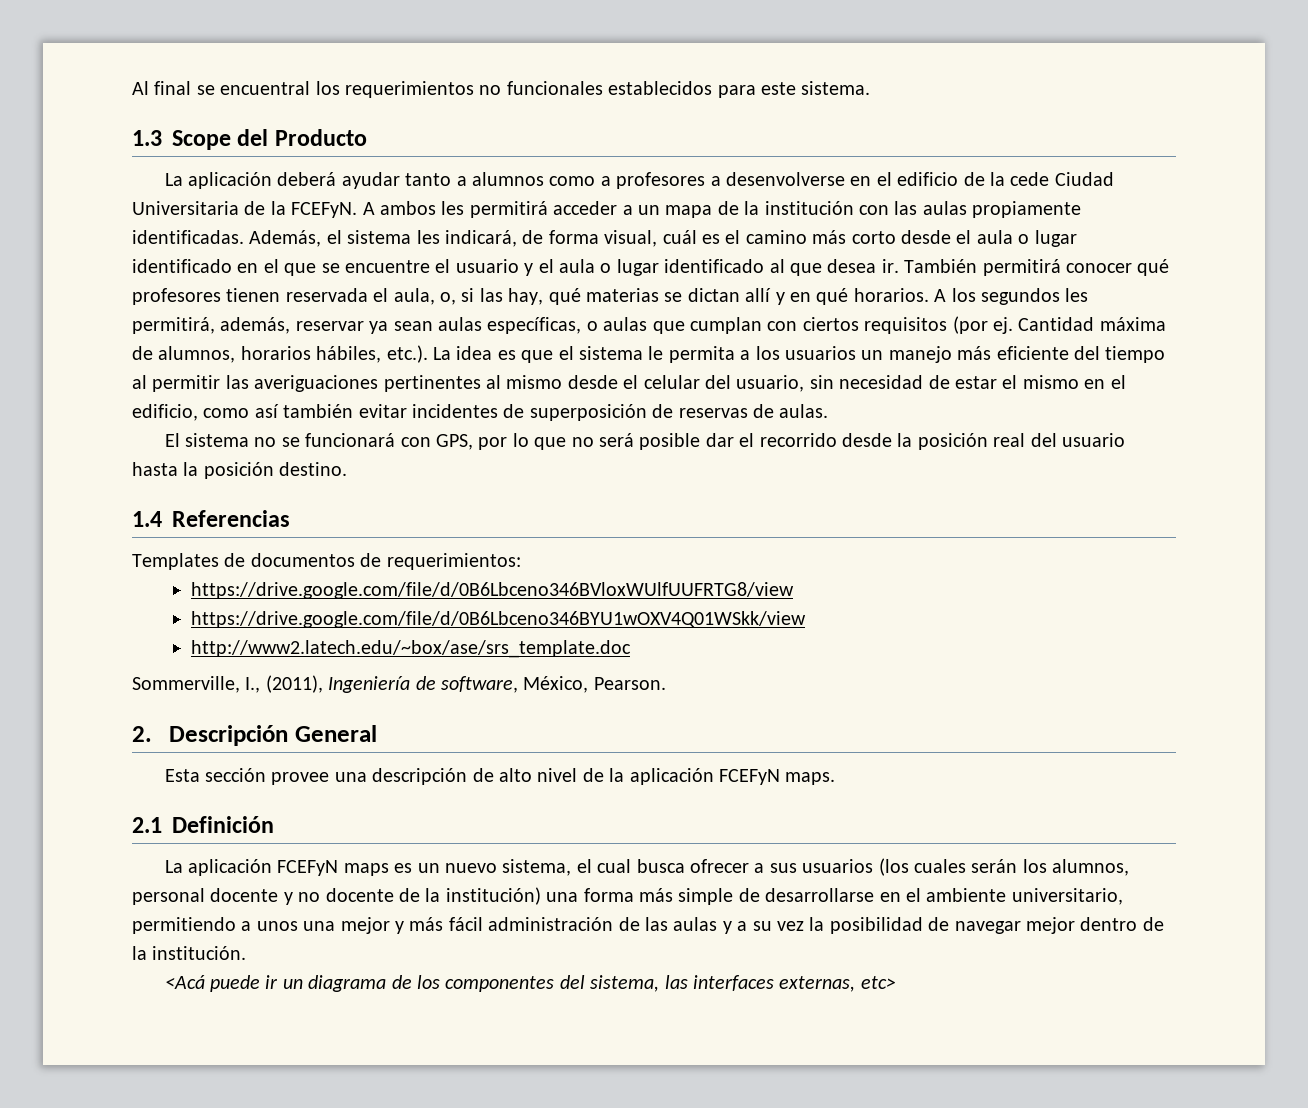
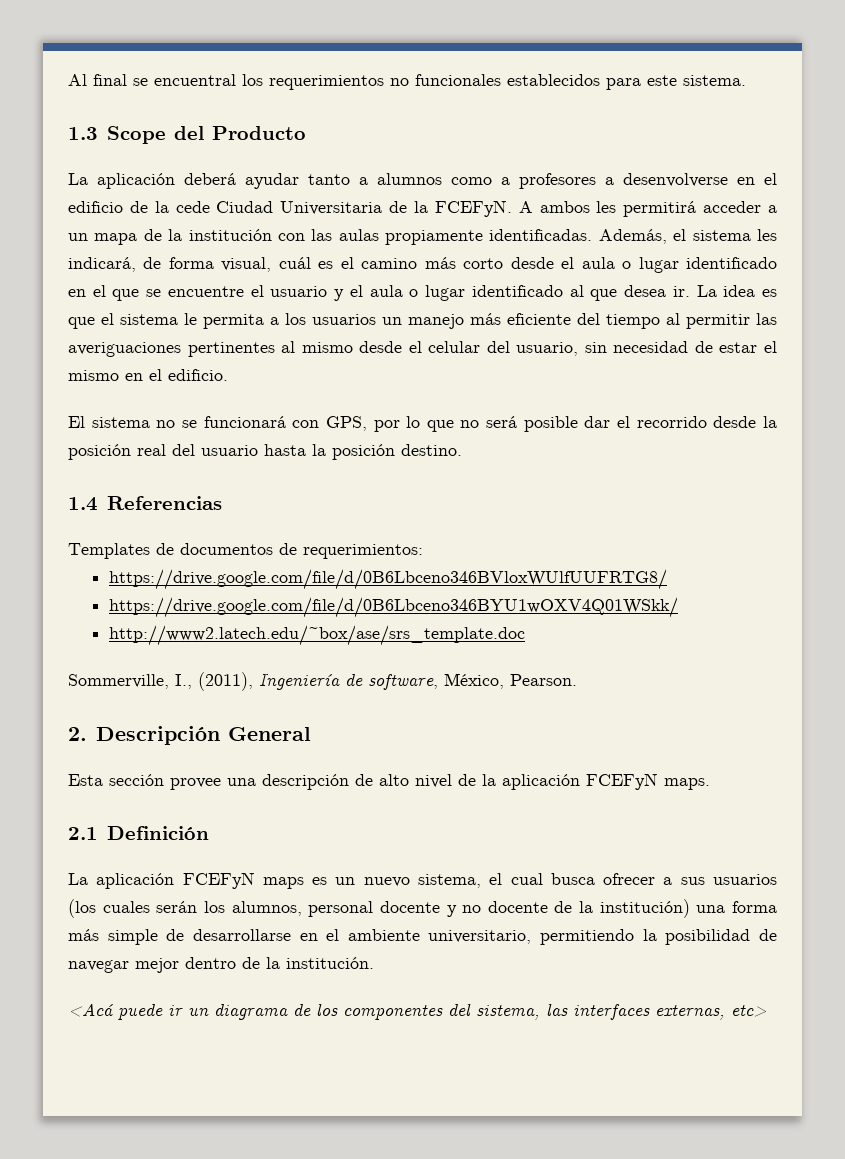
[904,259,1170,276] [132,288,1089,305] [132,316,1166,334] [132,345,428,363] También permitirá conocer qué profesores tienen reservada el aula, o, si las hay, qué materias se dictan allí y en qué horarios. A los segundos les permitirá, además, reservar ya sean aulas específicas, o aulas que cumplan con ciertos requisitos (por ej. Cantidad máxima de alumnos, horarios hábiles, etc.). -> (690, 291) none
[132,404,829,421] edificio, como así también evitar incidentes de superposición de reservas de aulas. -> [168,369,228,381] edificio.
[191,582,795,599] [191,611,807,628] https://drive.google.com/file/d/0B6Lbceno346BVloxWUlfUUFRTG8/view // https://drive.google.com/file/d/0B6Lbceno346BYU1wOXV4Q01WSkk/view -> [108,569,667,590] [108,597,678,618] https://drive.google.com/file/d/0B6Lbceno346BVloxWUlfUUFRTG8/ // https://drive.google.com/file/d/0B6Lbceno346BYU1wOXV4Q01WSkk/
[241,917,804,934] a unos una mejor y más fácil administración de las aulas y a su vez -> (635, 937) none

